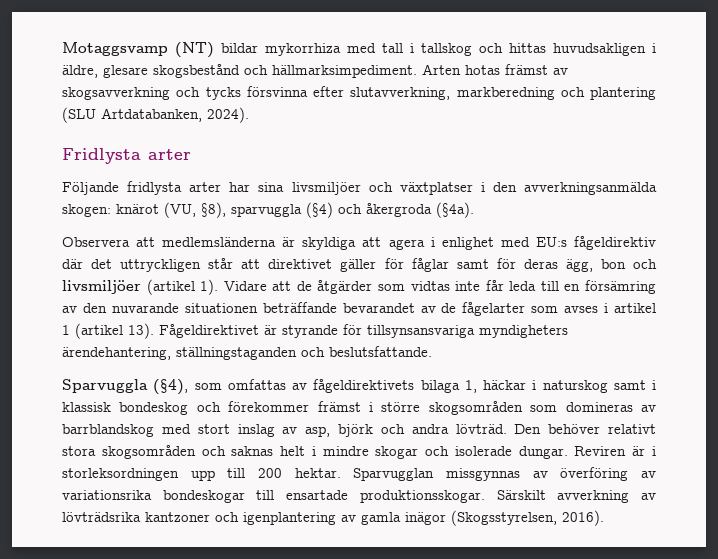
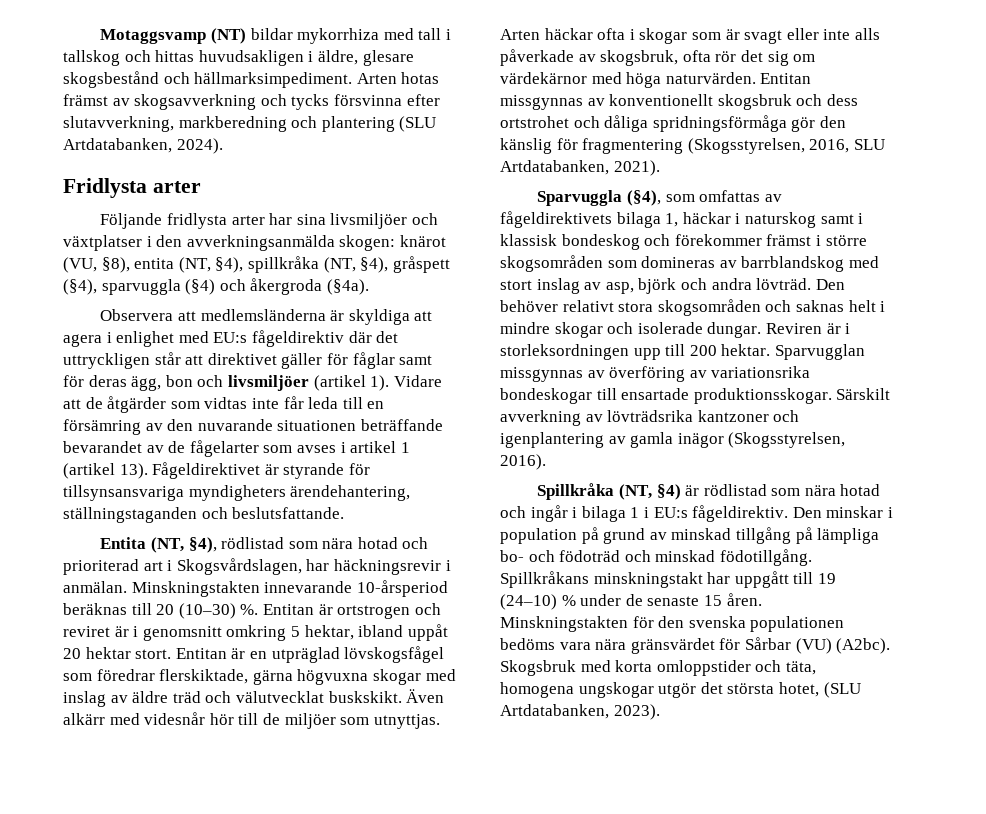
(226, 210) none -> [134,256,450,273] [63,279,97,295] entita (NT, §4), spillkråka (NT, §4), gråspett (§4),
(432, 351) none -> [100,537,429,553] [63,558,451,575] [63,580,448,597] [63,603,441,619] [63,624,448,641] [63,646,445,663] [63,669,456,685] [63,689,445,707] [63,712,440,729] [500,28,880,44] [500,49,816,66] [500,72,812,88] [500,94,858,110] [500,115,846,132] [500,138,885,154] [500,160,660,176] // Entita (NT, §4), rödlistad som nära hotad och prioriterad art i Skogsvårdslagen, har häckningsrevir i anmälan. Minskningstakten innevarande 10-årsperiod beräknas till 20 (10–30) %. Entitan är ortstrogen och reviret är i genomsnitt omkring 5 hektar, ibland uppåt 20 hektar stort. Entitan är en utpräglad lövskogsfågel som föredrar flerskiktade, gärna högvuxna skogar med inslag av äldre träd och välutvecklat buskskikt. Även alkärr med videsnår hör till de miljöer som utnyttjas. Arten häckar ofta i skogar som är svagt eller inte alls påverkade av skogsbruk, ofta rör det sig om värdekärnor med höga naturvärden. Entitan missgynnas av konventionellt skogsbruk och dess ortstrohet och dåliga spridningsförmåga gör den känslig för fragmentering (Skogsstyrelsen, 2016, SLU Artdatabanken, 2021).
(604, 518) none -> [537,483,881,500] [500,505,893,522] [500,527,880,544] [500,549,812,566] [500,571,836,588] [500,593,762,610] [500,616,845,632] [500,637,891,654] [500,660,816,676] [500,682,861,698] [500,704,660,720] // Spillkråka (NT, §4) är rödlistad som nära hotad och ingår i bilaga 1 i EU:s fågeldirektiv. Den minskar i population på grund av minskad tillgång på lämpliga bo- och födoträd och minskad födotillgång. Spillkråkans minskningstakt har uppgått till 19 (24–10) % under de senaste 15 åren. Minskningstakten för den svenska populationen bedöms vara nära gränsvärdet för Sårbar (VU) (A2bc). Skogsbruk med korta omloppstider och täta, homogena ungskogar utgör det största hotet, (SLU Artdatabanken, 2023).

